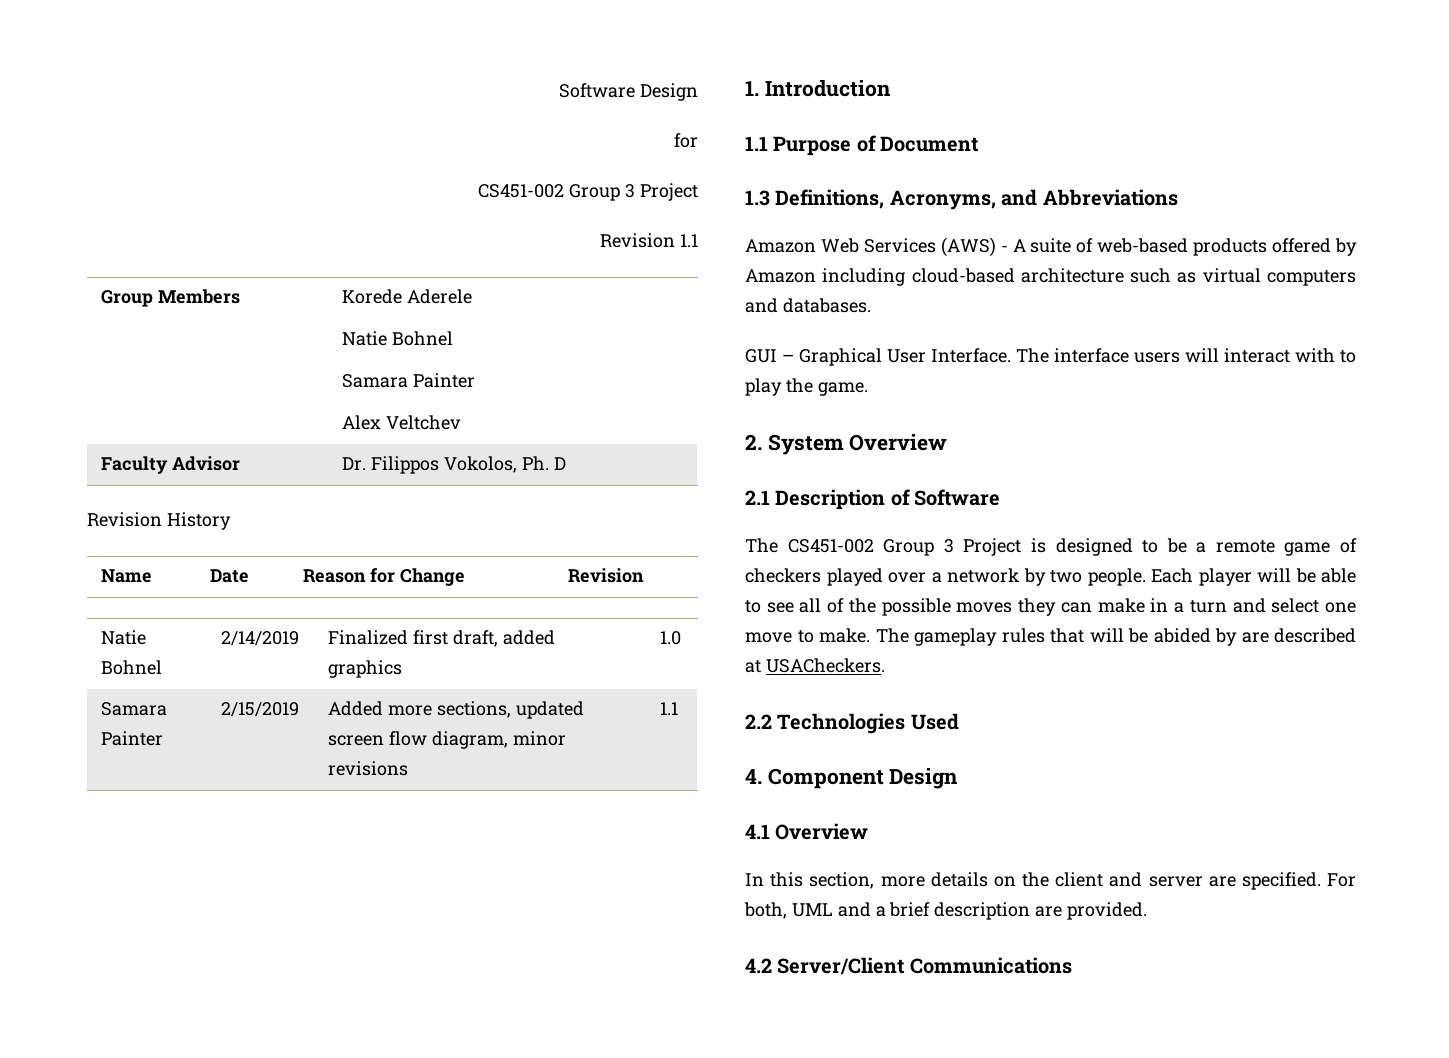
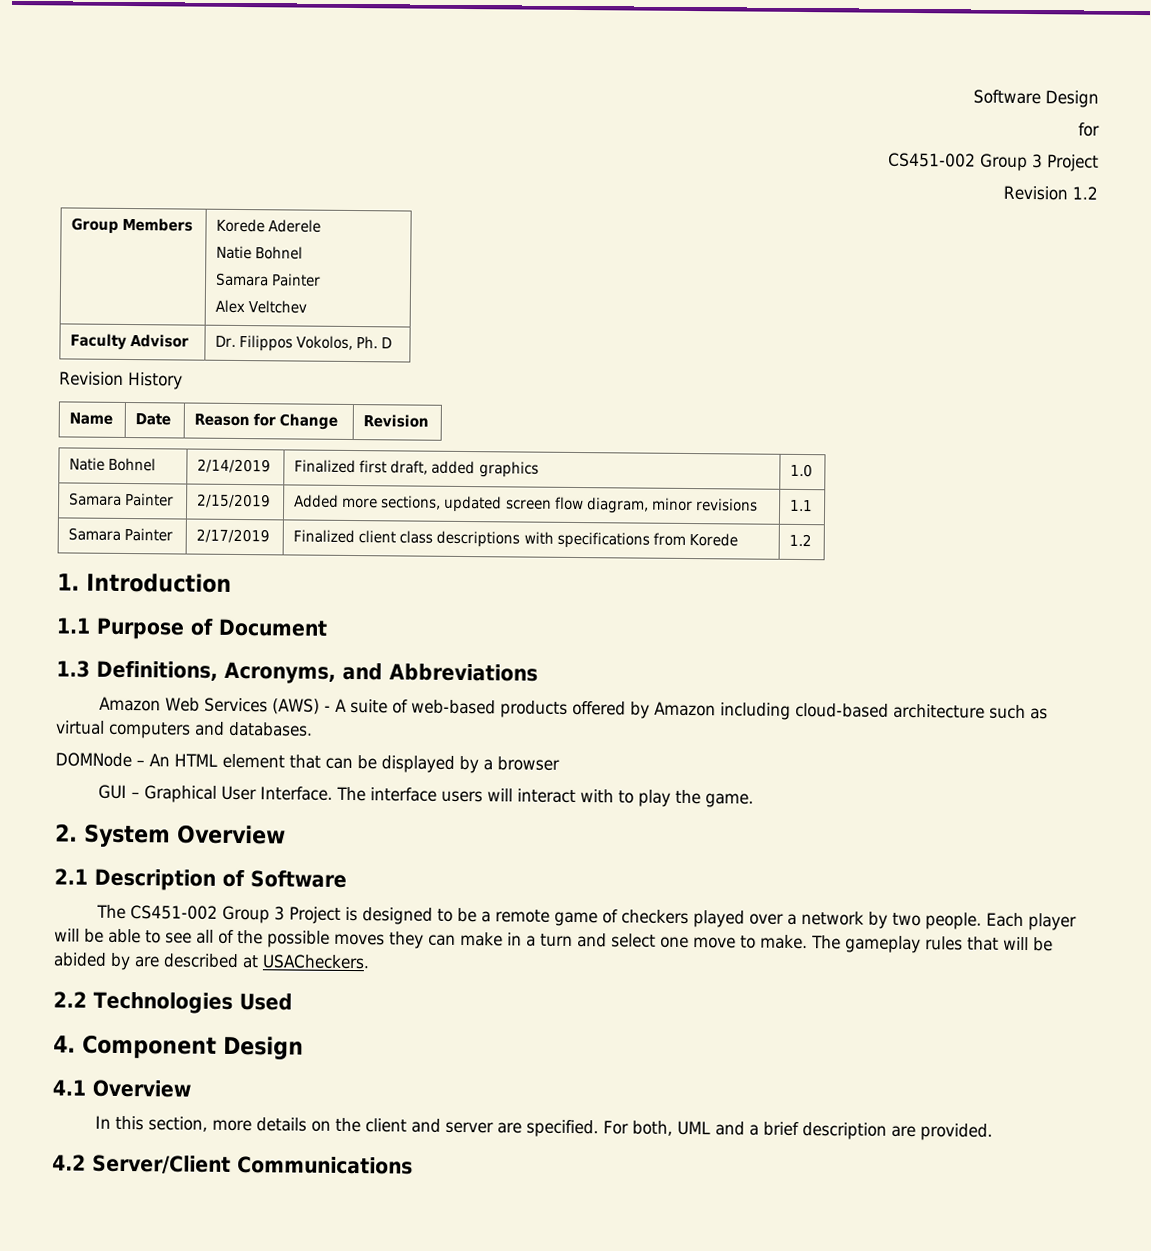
[680,234,698,247] 1.1 -> [1072,186,1098,200] 1.2
(679, 708) none -> [68,527,174,542] [196,528,271,544] [293,529,738,549] [789,533,813,547] // Samara Painter | 2/17/2019 | Finalized client class descriptions with specifications from Korede | 1.2
(871, 305) none -> [55,752,560,774] // DOMNode – An HTML element that can be displayed by a browser

